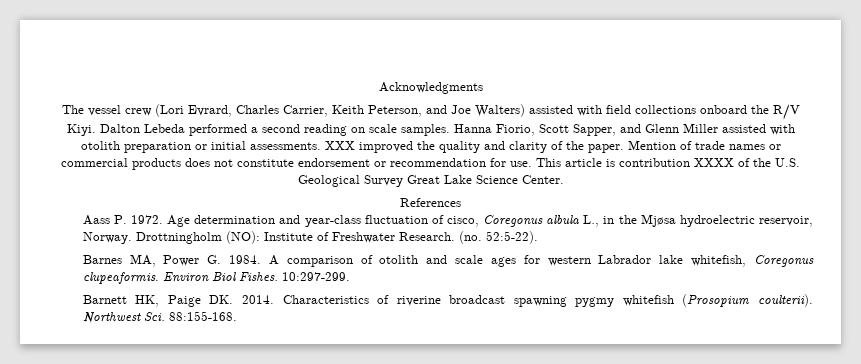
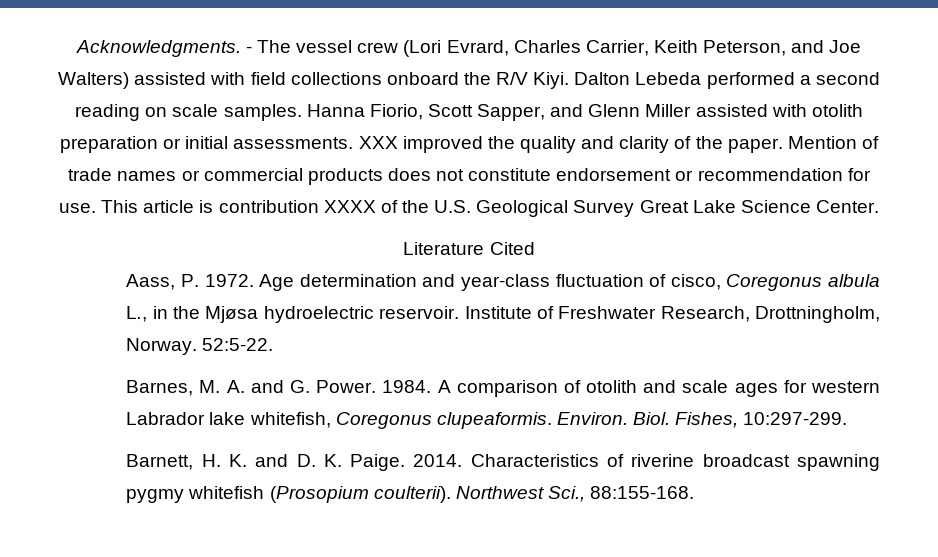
[378,82,483,94] Acknowledgments // -> [75,40,252,57] Acknowledgments. -
[400,198,461,207] [82,215,110,225] References // Aass -> [403,242,535,255] [126,274,176,290] Literature Cited // Aass,
[758,216,813,227] [82,231,538,244] [82,254,222,267] reservoir, Norway. Drottningholm (NO): Institute of Freshwater Research. (no. 52:5-22). // Barnes MA, Power G. -> [379,306,880,323] [126,338,274,355] [126,380,377,396] reservoir. Institute of Freshwater Research, Drottningholm, Norway. 52:5-22. // Barnes, M. A. and G. Power.
[162,272,350,282] [82,295,234,307] Environ Biol Fishes. 10:297-299. // Barnett HK, Paige DK. -> [556,412,848,428] [126,454,406,471] Environ. Biol. Fishes, 10:297-299. // Barnett, H. K. and D. K. Paige.
[143,312,165,321] Sci. -> [547,486,585,502] Sci.,

